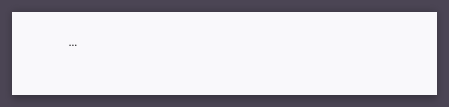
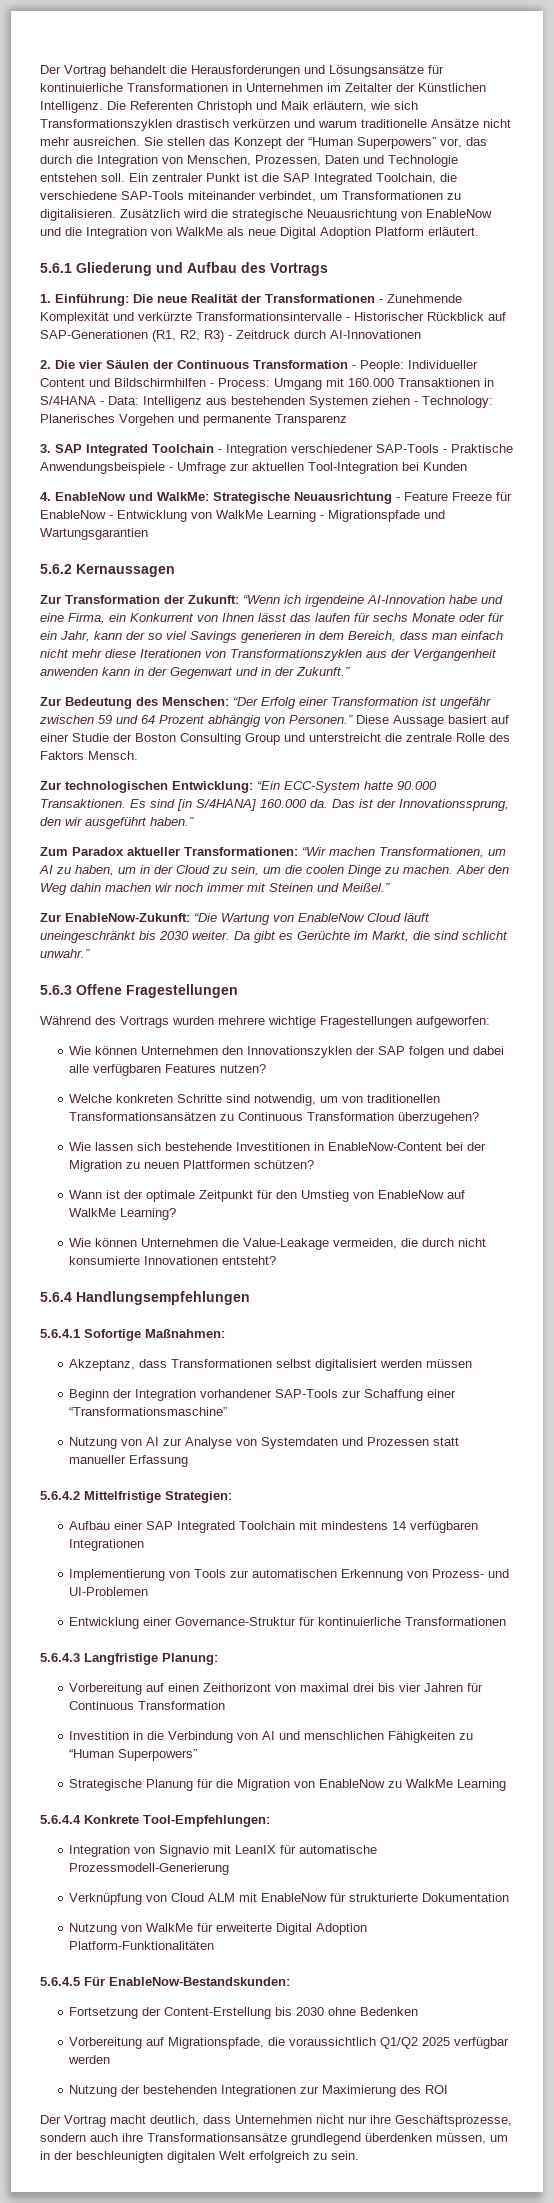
[68,44,77,46] … -> [40,65,444,77] [40,83,486,92] [40,101,418,113] [40,119,511,131] [40,137,487,149] [40,155,458,167] [40,173,457,185] [40,191,461,202] [40,209,492,221] [40,227,479,239] [40,262,328,276] [40,293,462,306] [40,312,506,324] [40,330,421,342] [40,359,478,372] [40,378,494,390] [40,396,493,408] [40,414,347,426] [40,444,513,456] [40,462,467,474] [40,492,512,504] [40,510,445,522] [40,528,148,540] [40,564,175,577] [40,595,503,607] [40,613,504,624] [40,631,503,643] [40,649,497,661] [40,667,350,679] [40,697,491,709] [39,715,509,727] [40,733,510,745] [40,751,138,760] [40,781,437,793] [40,799,509,811] [40,817,194,829] [40,847,506,858] [39,865,509,877] [40,883,390,895] [40,913,430,925] [40,931,508,943] [40,949,90,958] [40,984,238,998] [40,1016,490,1028] [69,1046,505,1058] [69,1064,267,1076] [69,1094,441,1106] [69,1112,480,1124] [69,1142,487,1151] [69,1160,315,1172] [69,1190,466,1202] [69,1208,177,1220] [69,1238,487,1250] [69,1256,277,1265] [40,1291,250,1305] [40,1329,225,1341] [69,1359,473,1371] [69,1389,457,1401] [69,1407,228,1416] [69,1437,460,1449] [69,1455,189,1467] [40,1491,232,1503] [69,1521,479,1533] [69,1539,145,1551] [69,1569,510,1581] [69,1587,149,1596] [69,1617,507,1629] [40,1653,218,1665] [69,1683,484,1695] [69,1701,226,1710] [69,1731,474,1743] [69,1749,198,1761] [69,1779,507,1791] [40,1815,270,1827] [69,1845,378,1857] [69,1863,230,1875] [69,1893,510,1905] [69,1923,368,1935] [69,1941,215,1950] [40,1976,290,1986] [69,2007,419,2019] [69,2037,510,2049] [68,2055,111,2064] [69,2085,449,2097] [40,2115,512,2127] [40,2133,508,2145] [40,2151,359,2163] Der Vortrag behandelt die Herausforderungen und Lösungsansätze für kontinuierliche Transformationen in Unternehmen im Zeitalter der Künstlichen Intelligenz. Die Referenten Christoph und Maik erläutern, wie sich Transformationszyklen drastisch verkürzen und warum traditionelle Ansätze nicht mehr ausreichen. Sie stellen das Konzept der “Human Superpowers” vor, das durch die Integration von Menschen, Prozessen, Daten und Technologie entstehen soll. Ein zentraler Punkt ist die SAP Integrated Toolchain, die verschiedene SAP-Tools miteinander verbindet, um Transformationen zu digitalisieren. Zusätzlich wird die strategische Neuausrichtung von EnableNow und die Integration von WalkMe als neue Digital Adoption Platform erläutert. // 5.6.1 Gliederung und Aufbau des Vortrags // 1. Einführung: Die neue Realität der Transformationen - Zunehmende Komplexität und verkürzte Transformationsintervalle - Historischer Rückblick auf SAP-Generationen (R1, R2, R3) - Zeitdruck durch AI-Innovationen // 2. Die vier Säulen der Continuous Transformation - People: Individueller Content und Bildschirmhilfen - Process: Umgang mit 160.000 Transaktionen in S/4HANA - Data: Intelligenz aus bestehenden Systemen ziehen - Technology: Planerisches Vorgehen und permanente Transparenz // 3. SAP Integrated Toolchain - Integration verschiedener SAP-Tools - Praktische Anwendungsbeispiele - Umfrage zur aktuellen Tool-Integration bei Kunden // 4. EnableNow und WalkMe: Strategische Neuausrichtung - Feature Freeze für EnableNow - Entwicklung von WalkMe Learning - Migrationspfade und Wartungsgarantien // 5.6.2 Kernaussagen // Zur Transformation der Zukunft: “Wenn ich irgendeine AI-Innovation habe und eine Firma, ein Konkurrent von Ihnen lässt das laufen für sechs Monate oder für ein Jahr, kann der so viel Savings generieren in dem Bereich, dass man einfach nicht mehr diese Iterationen von Transformationszyklen aus der Vergangenheit anwenden kann in der Gegenwart und in der Zukunft.” // Zur Bedeutung des Menschen: “Der Erfolg einer Transformation ist ungefähr zwischen 59 und 64 Prozent abhängig von Personen.” Diese Aussage basiert auf einer Studie der Boston Consulting Group und unterstreicht die zentrale Rolle des Faktors Mensch. // Zur technologischen Entwicklung: “Ein ECC-System hatte 90.000 Transaktionen. Es sind [in S/4HANA] 160.000 da. Das ist der Innovationssprung, den wir ausgeführt haben.” // Zum Paradox aktueller Transformationen: “Wir machen Transformationen, um AI zu haben, um in der Cloud zu sein, um die coolen Dinge zu machen. Aber den Weg dahin machen wir noch immer mit Steinen und Meißel.” // Zur EnableNow-Zukunft: “Die Wartung von EnableNow Cloud läuft uneingeschränkt bis 2030 weiter. Da gibt es Gerüchte im Markt, die sind schlicht unwahr.” // 5.6.3 Offene Fragestellungen // Während des Vortrags wurden mehrere wichtige Fragestellungen aufgeworfen: // Wie können Unternehmen den Innovationszyklen der SAP folgen und dabei alle verfügbaren Features nutzen? // Welche konkreten Schritte sind notwendig, um von traditionellen Transformationsansätzen zu Continuous Transformation überzugehen? // Wie lassen sich bestehende Investitionen in EnableNow-Content bei der Migration zu neuen Plattformen schützen? // Wann ist der optimale Zeitpunkt für den Umstieg von EnableNow auf WalkMe Learning? // Wie können Unternehmen die Value-Leakage vermeiden, die durch nicht konsumierte Innovationen entsteht? // 5.6.4 Handlungsempfehlungen // 5.6.4.1 Sofortige Maßnahmen: // Akzeptanz, dass Transformationen selbst digitalisiert werden müssen // Beginn der Integration vorhandener SAP-Tools zur Schaffung einer “Transformationsmaschine” // Nutzung von AI zur Analyse von Systemdaten und Prozessen statt manueller Erfassung // 5.6.4.2 Mittelfristige Strategien: // Aufbau einer SAP Integrated Toolchain mit mindestens 14 verfügbaren Integrationen // Implementierung von Tools zur automatischen Erkennung von Prozess- und UI-Problemen // Entwicklung einer Governance-Struktur für kontinuierliche Transformationen // 5.6.4.3 Langfristige Planung: // Vorbereitung auf einen Zeithorizont von maximal drei bis vier Jahren für Continuous Transformation // Investition in die Verbindung von AI und menschlichen Fähigkeiten zu “Human Superpowers” // Strategische Planung für die Migration von EnableNow zu WalkMe Learning // 5.6.4.4 Konkrete Tool-Empfehlungen: // Integration von Signavio mit LeanIX für automatische Prozessmodell-Generierung // Verknüpfung von Cloud ALM mit EnableNow für strukturierte Dokumentation // Nutzung von WalkMe für erweiterte Digital Adoption Platform-Funktionalitäten // 5.6.4.5 Für EnableNow-Bestandskunden: // Fortsetzung der Content-Erstellung bis 2030 ohne Bedenken // Vorbereitung auf Migrationspfade, die voraussichtlich Q1/Q2 2025 verfügbar werden // Nutzung der bestehenden Integrationen zur Maximierung des ROI // Der Vortrag macht deutlich, dass Unternehmen nicht nur ihre Geschäftsprozesse, sondern auch ihre Transformationsansätze grundlegend überdenken müssen, um in der beschleunigten digitalen Welt erfolgreich zu sein.

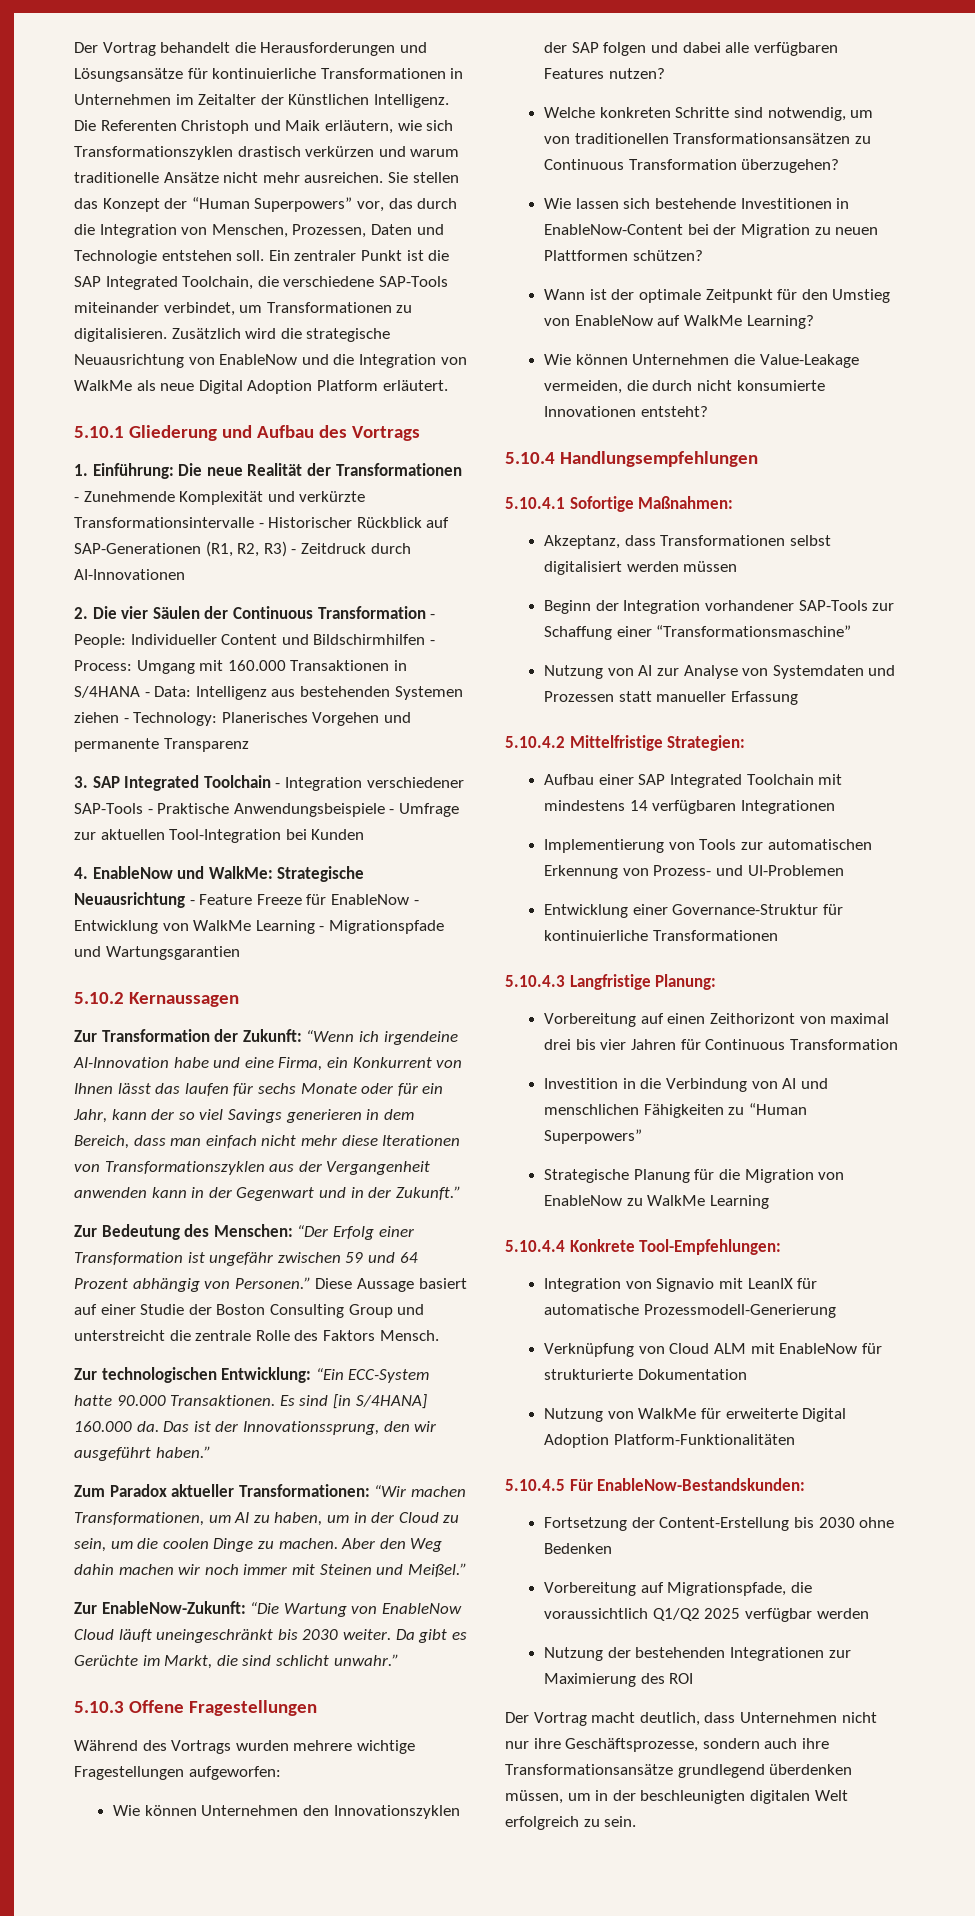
[40,263,72,273] 5.6.1 -> [74,426,124,438] 5.10.1
[40,564,72,574] 5.6.2 -> [74,992,124,1004] 5.10.2
[40,985,72,995] 5.6.3 -> [74,1701,124,1713] 5.10.3
[40,1292,72,1302] 5.6.4 -> [505,452,555,464] 5.10.4
[40,1329,80,1338] 5.6.4.1 -> [505,497,565,509] 5.10.4.1
[40,1491,80,1500] 5.6.4.2 -> [505,736,565,748] 5.10.4.2
[40,1653,80,1662] 5.6.4.3 -> [505,975,565,987] 5.10.4.3
[40,1815,81,1824] 5.6.4.4 -> [505,1240,565,1252] 5.10.4.4
[40,1977,80,1986] 5.6.4.5 -> [505,1479,565,1491] 5.10.4.5

